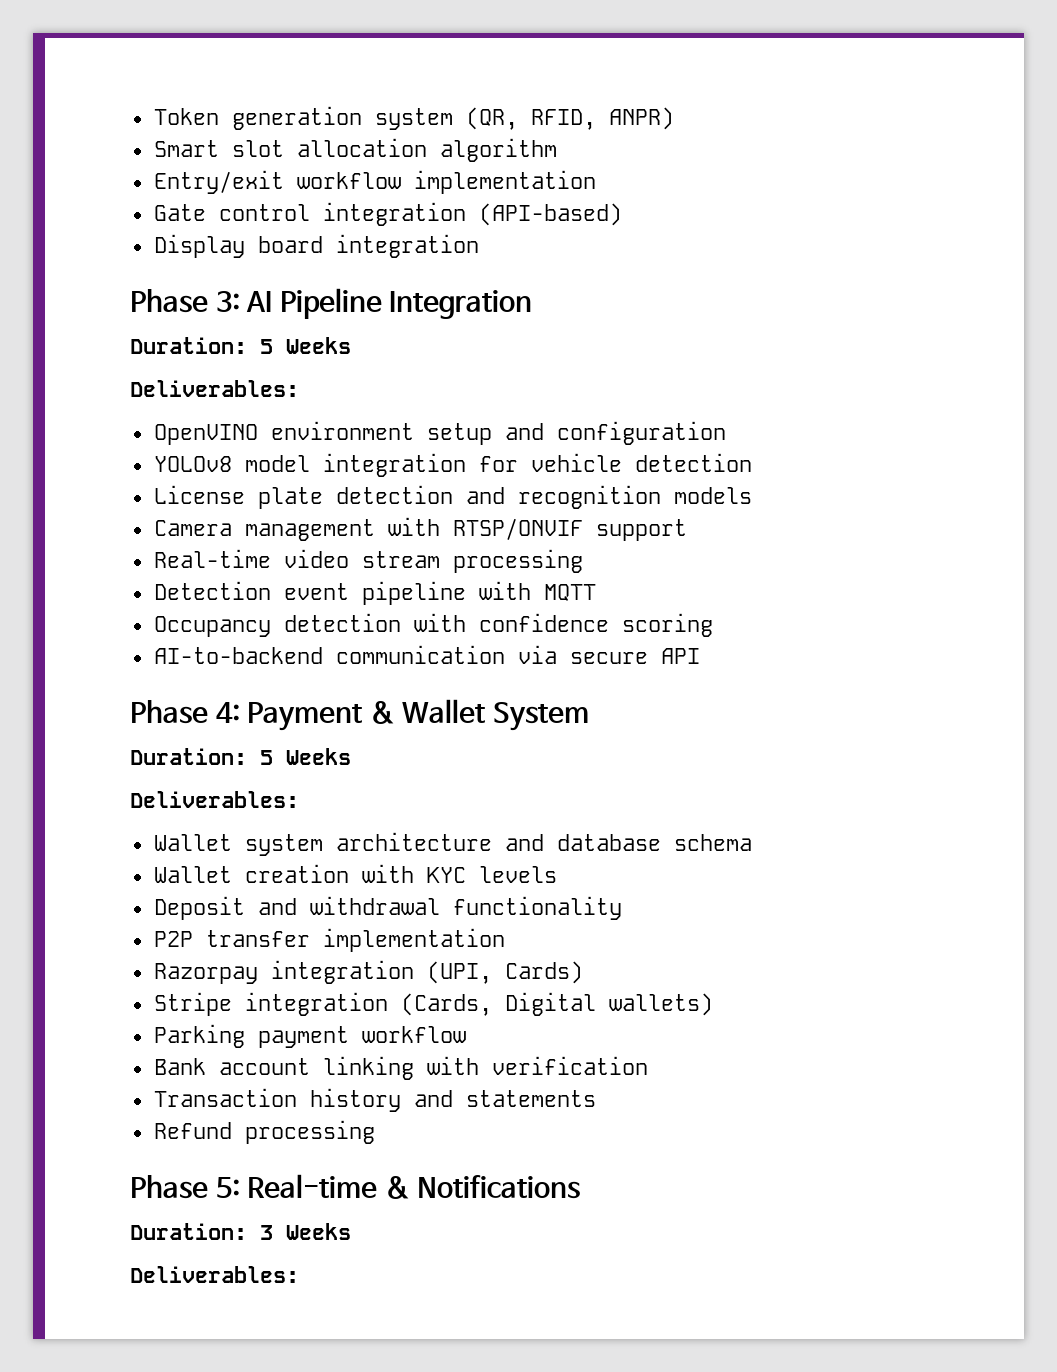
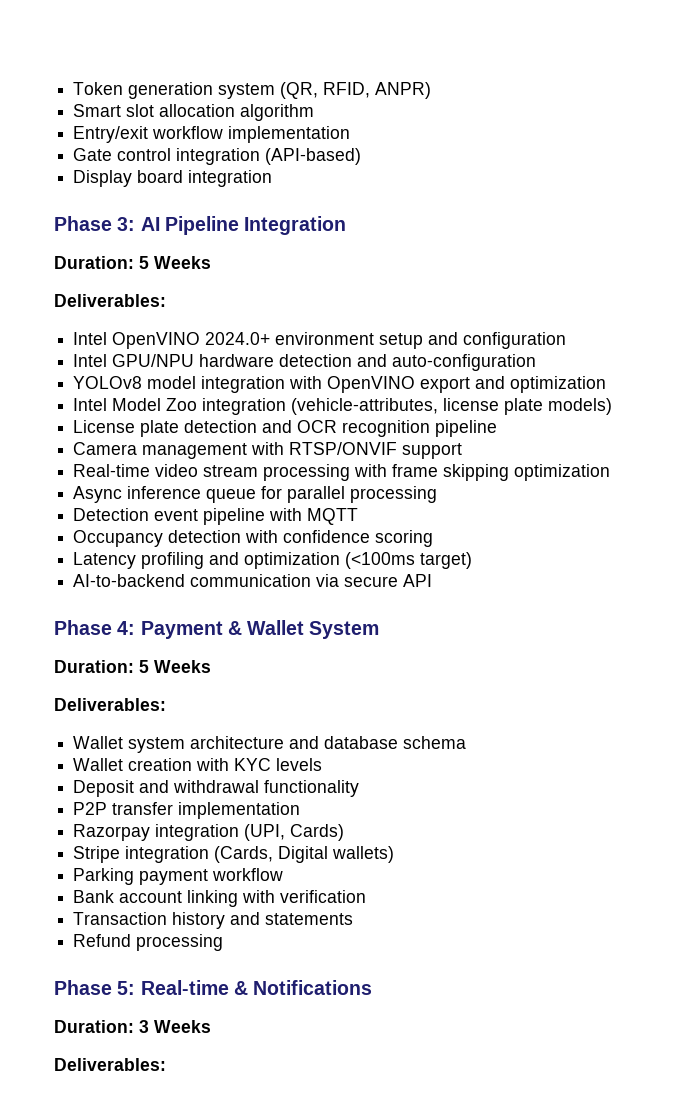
[153,424,258,445] OpenVINO -> [73,332,271,349] Intel OpenVINO 2024.0+
[153,453,752,477] YOLOv8 model integration for vehicle detection -> [73,354,537,371] [73,376,607,393] [73,398,613,415] Intel GPU/NPU hardware detection and auto-configuration // YOLOv8 model integration with OpenVINO export and optimization // Intel Model Zoo integration (vehicle-attributes, license plate models)
[517,485,752,509] recognition models -> [297,420,498,437] OCR recognition pipeline
(583, 561) none -> [354,464,611,481] [73,486,438,503] with frame skipping optimization // Async inference queue for parallel processing
(713, 625) none -> [73,552,473,569] // Latency profiling and optimization (<100ms target)

